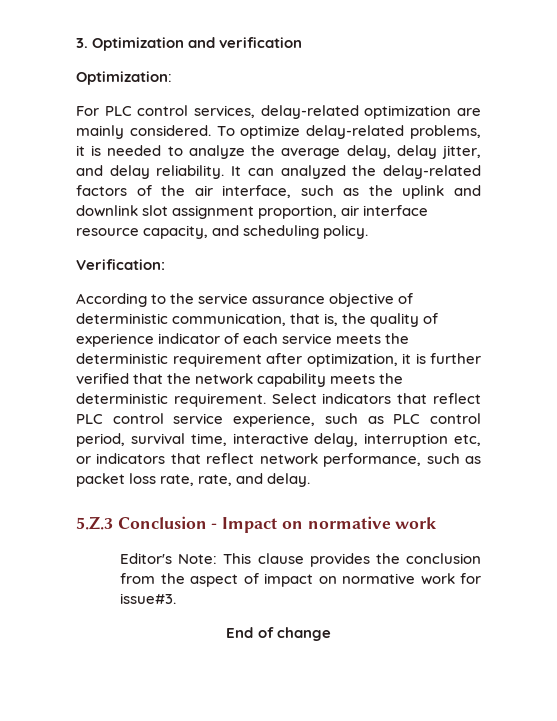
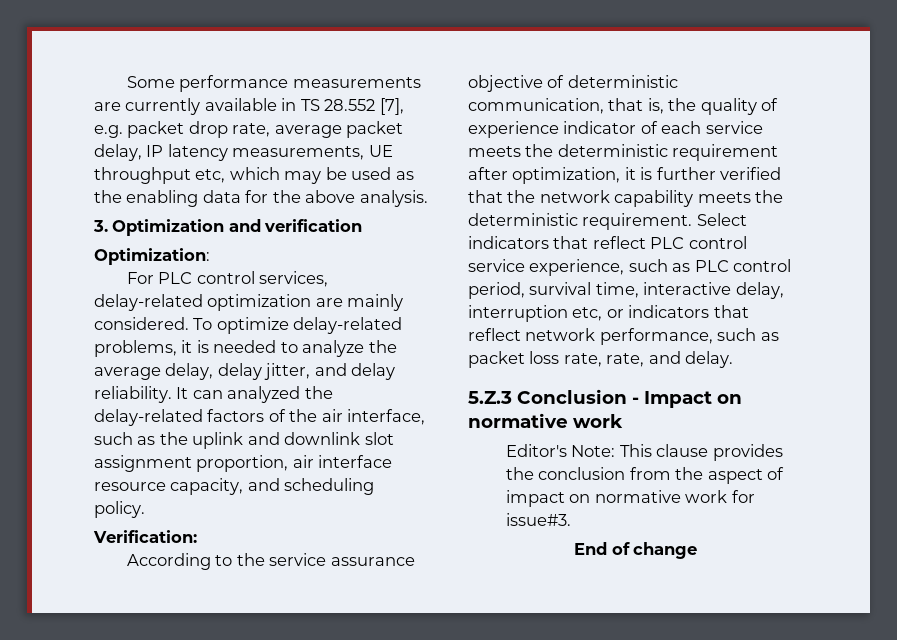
(76, 43) none -> [126,75,421,92] [94,98,404,115] [94,121,404,138] [94,144,393,161] [94,167,414,184] [94,190,428,207] Some performance measurements are currently available in TS 28.552 [7], e.g. packet drop rate, average packet delay, IP latency measurements, UE throughput etc, which may be used as the enabling data for the above analysis. //

